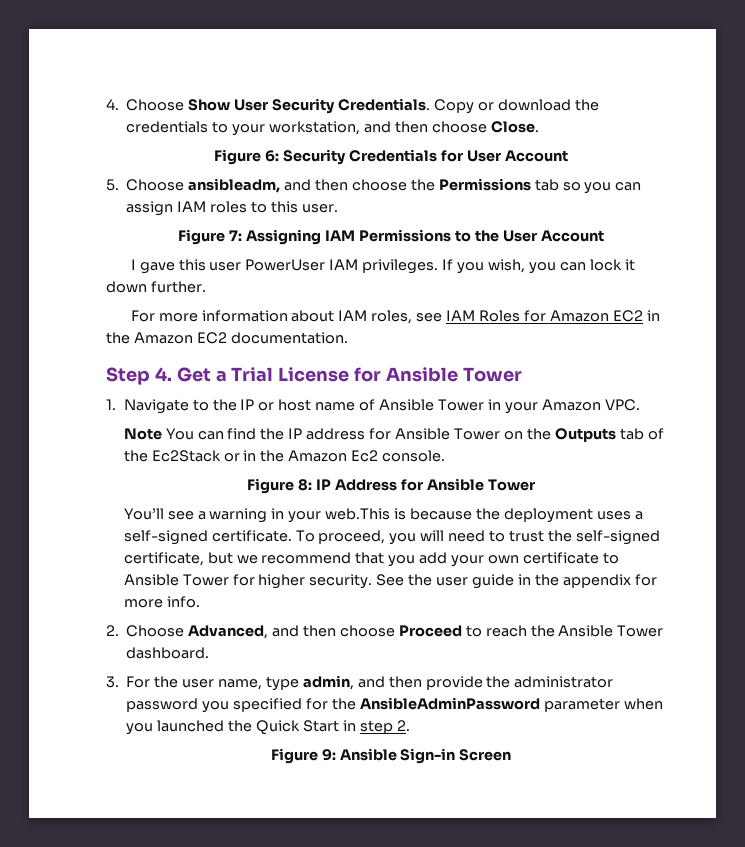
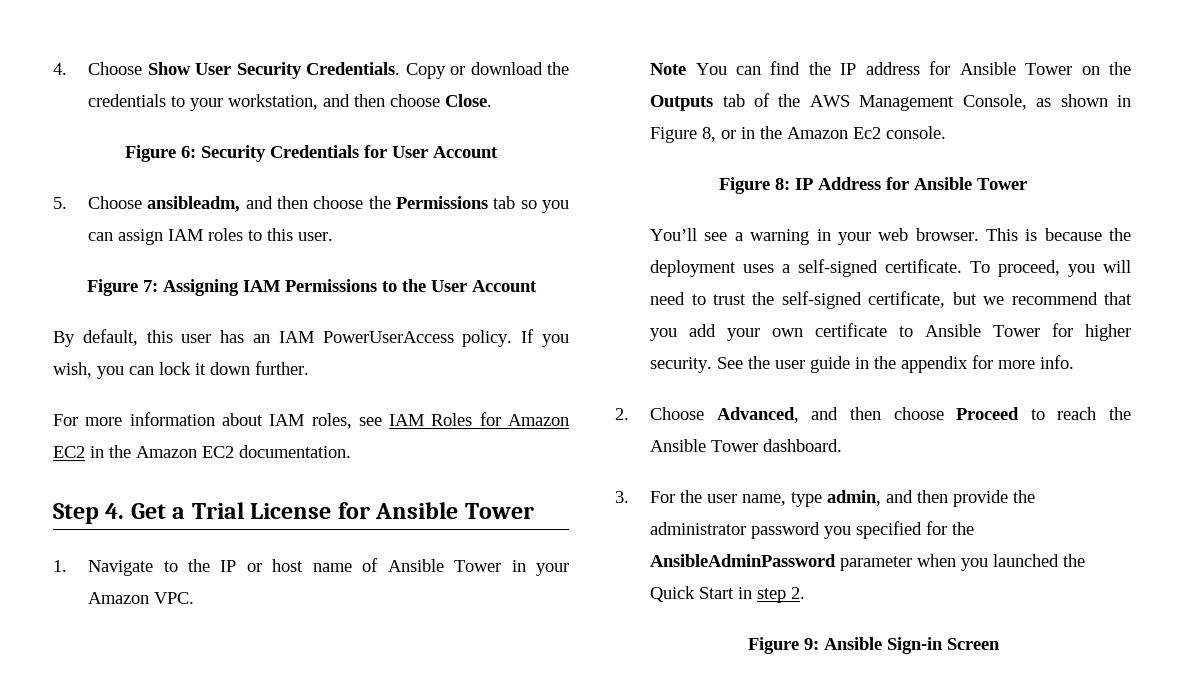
[130,259,439,274] I gave this user PowerUser IAM privileges. -> [53,329,513,347] By default, this user has an IAM PowerUserAccess policy.
[151,450,221,462] Ec2Stack -> [809,94,1131,111] [650,127,717,143] AWS Management Console, as shown in Figure 8,
[325,508,391,520] web.This -> [878,228,1018,241] web browser. This

